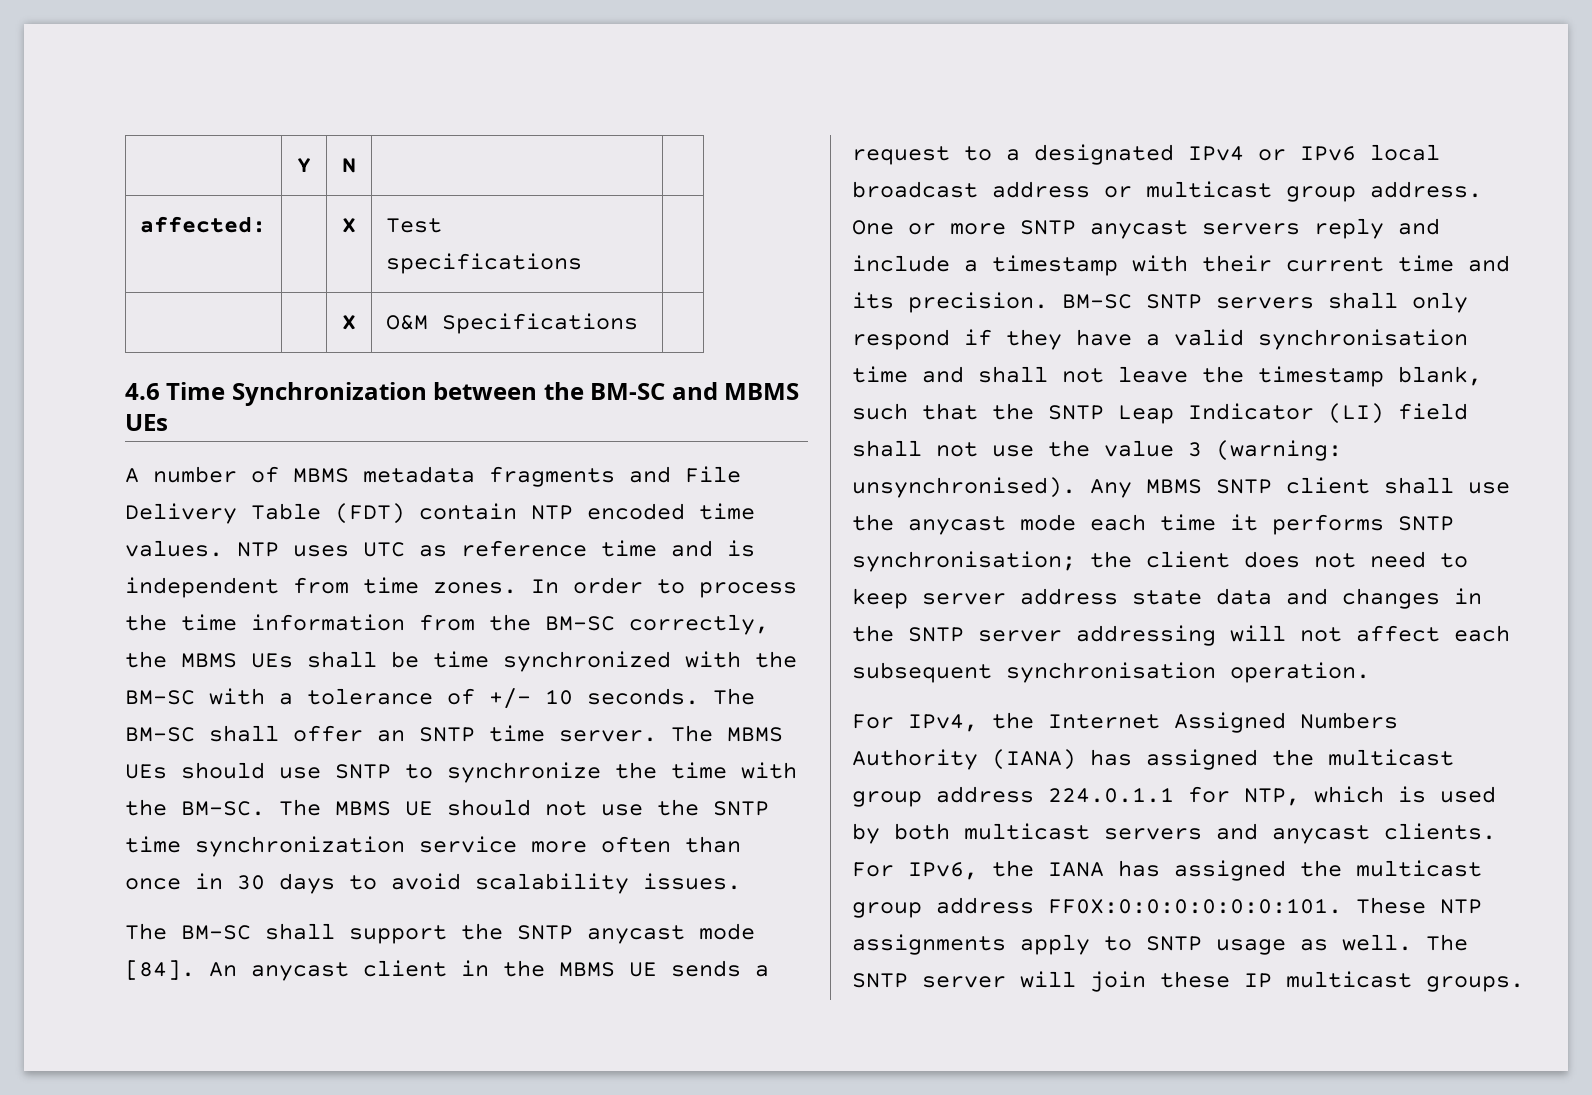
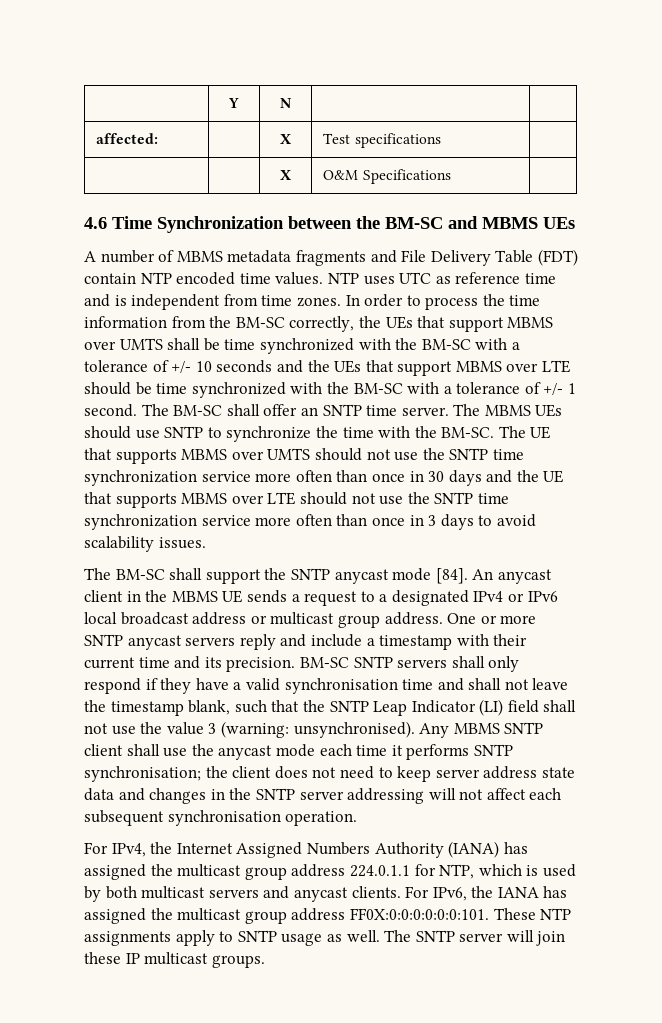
[181,653,293,668] MBMS UEs -> [385,316,554,332] [84,338,163,350] UEs that support MBMS over UMTS
[587,688,699,705] seconds. -> [216,360,571,376] [84,382,577,398] [84,404,137,417] seconds and the UEs that support MBMS over LTE should be time synchronized with the BM-SC with a tolerance of +/- 1 second.
[335,801,433,816] MBMS UE -> [530,426,551,439] [84,448,311,464] UE that supports MBMS over UMTS
(335, 883) none -> [486,470,564,483] [84,492,509,508] [84,514,474,530] and the UE that supports MBMS over LTE should not use the SNTP time synchronization service more often than once in 3 days

